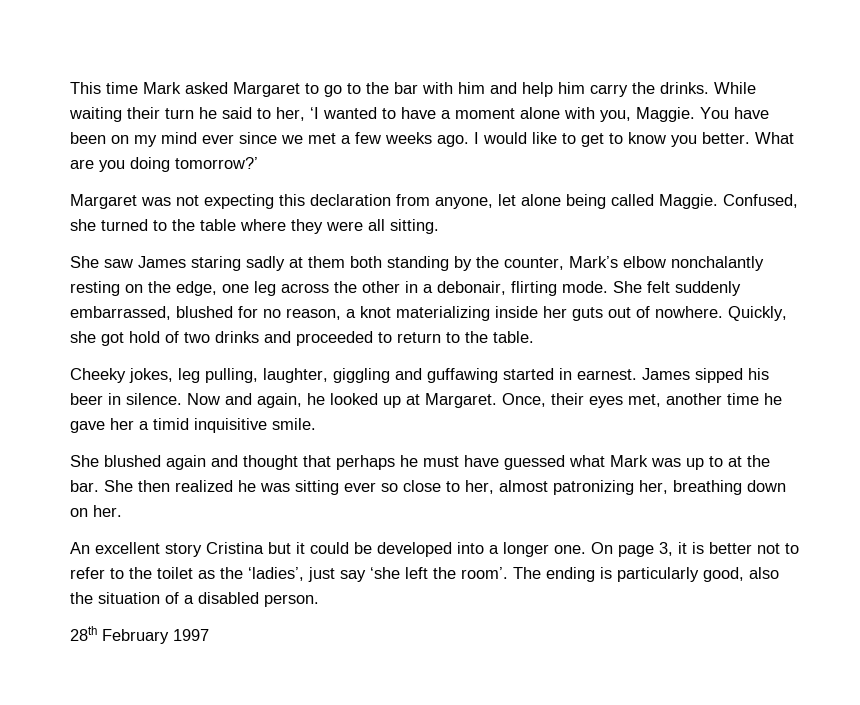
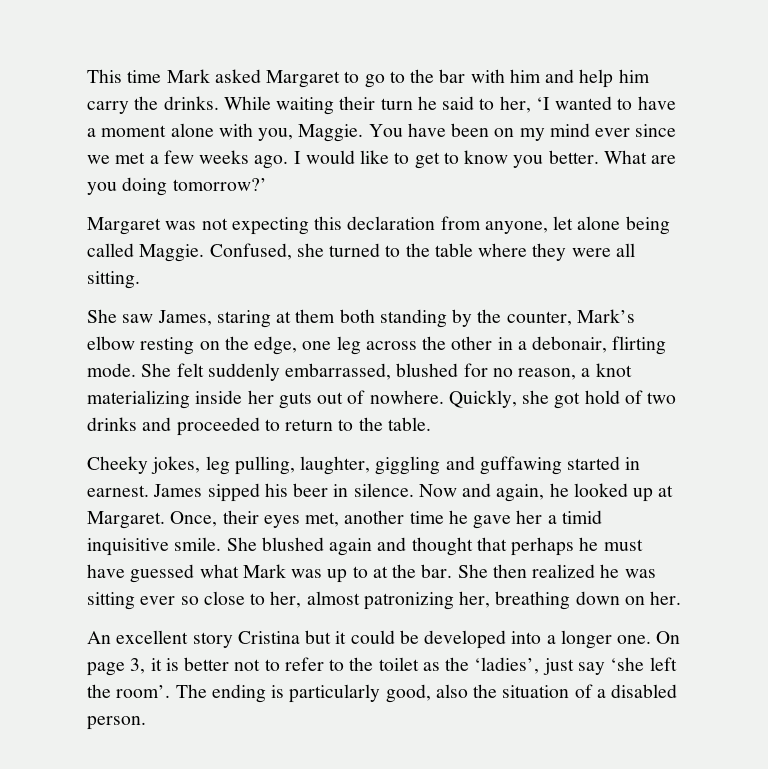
[138,256,285,271] James staring sadly -> [157,310,271,328] James, staring
[671,256,764,271] nonchalantly -> (135, 343) none
(316, 424) // -> (222, 544) none
[70,626,209,644] // 28th February 1997 -> (146, 723) none

